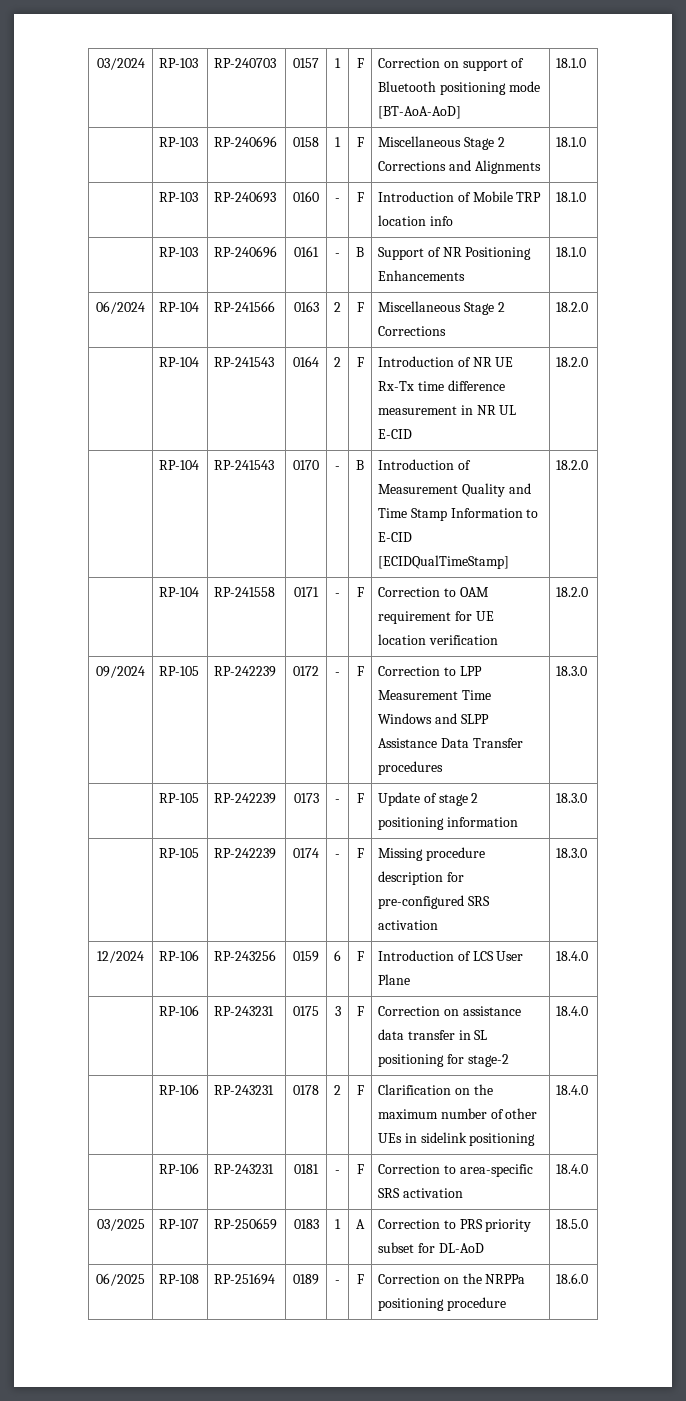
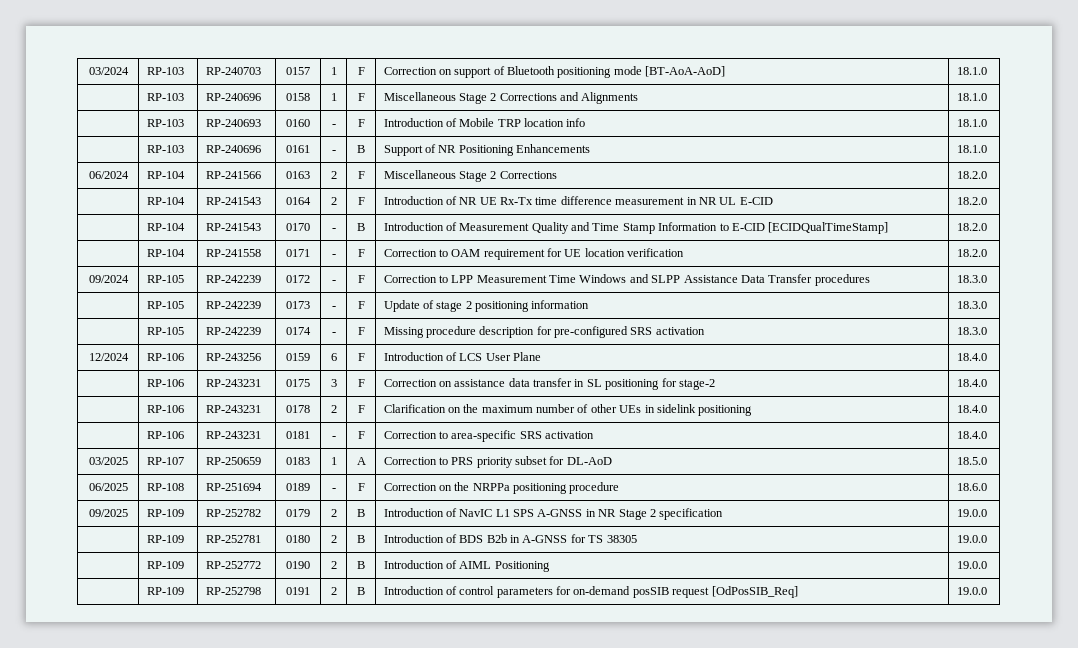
(589, 1278) none -> [88,509,128,517] [146,509,184,517] [205,509,261,517] [286,509,310,517] [330,509,337,517] [357,509,365,517] [383,508,724,520] [956,509,987,517] [146,535,184,543] [205,535,261,543] [286,535,310,543] [330,535,337,543] [357,535,365,543] [383,534,637,543] [956,535,987,543] [146,561,184,569] [205,561,261,569] [286,561,310,569] [330,561,337,569] [357,561,365,569] [383,560,550,572] [956,561,987,569] [146,587,184,595] [205,587,261,595] [286,587,310,595] [330,587,337,595] [357,587,365,595] [383,586,798,598] [956,587,987,595] // 09/2025 | RP-109 | RP-252782 | 0179 | 2 | B | Introduction of NavIC L1 SPS A-GNSS in NR Stage 2 specification | 19.0.0 // | RP-109 | RP-252781 | 0180 | 2 | B | Introduction of BDS B2b in A-GNSS for TS 38305 | 19.0.0 // | RP-109 | RP-252772 | 0190 | 2 | B | Introduction of AIML Positioning | 19.0.0 // | RP-109 | RP-252798 | 0191 | 2 | B | Introduction of control parameters for on-demand posSIB request [OdPosSIB_Req] | 19.0.0

